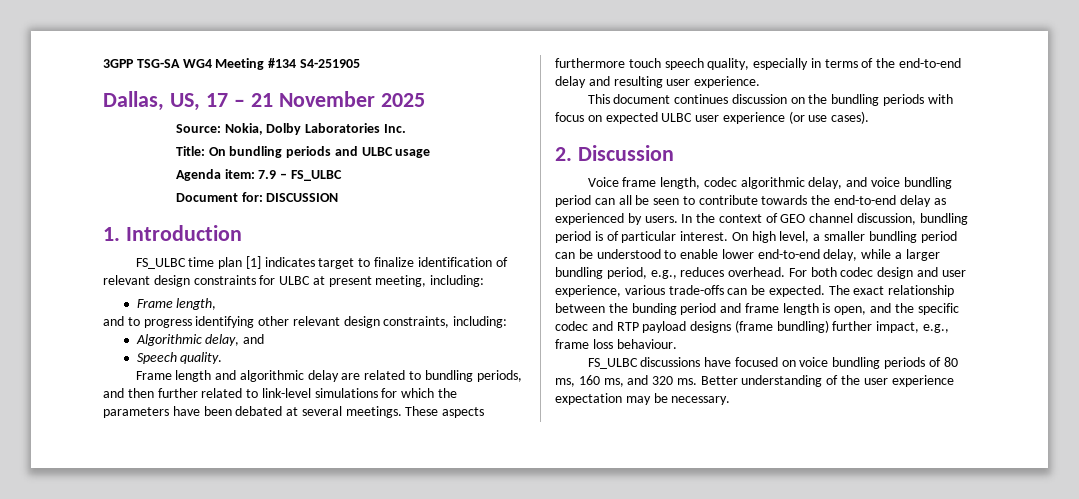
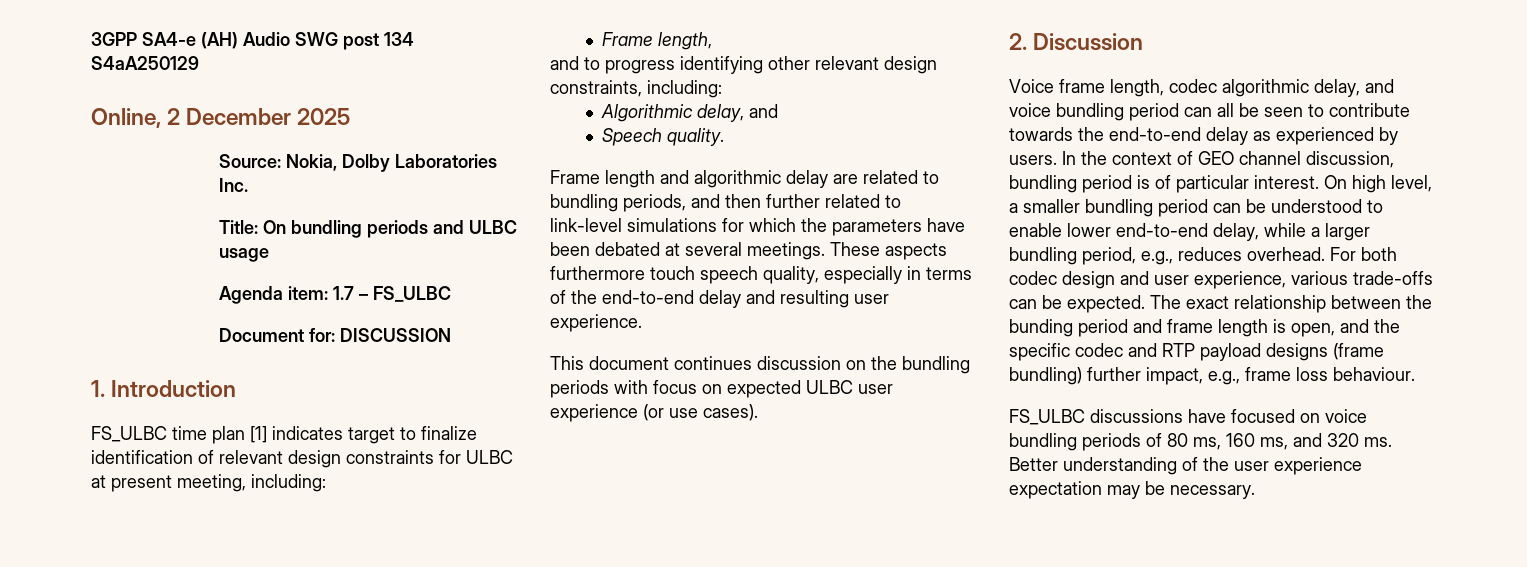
[136,58,360,70] [103,91,375,111] TSG-SA WG4 Meeting #134 S4-251905 // Dallas, US, 17 – 21 November -> [142,32,414,50] [91,56,199,70] [91,108,292,128] SA4-e (AH) Audio SWG post 134 S4aA250129 // Online, 2 December
[258,170,277,179] 7.9 -> [333,286,355,300] 1.7

